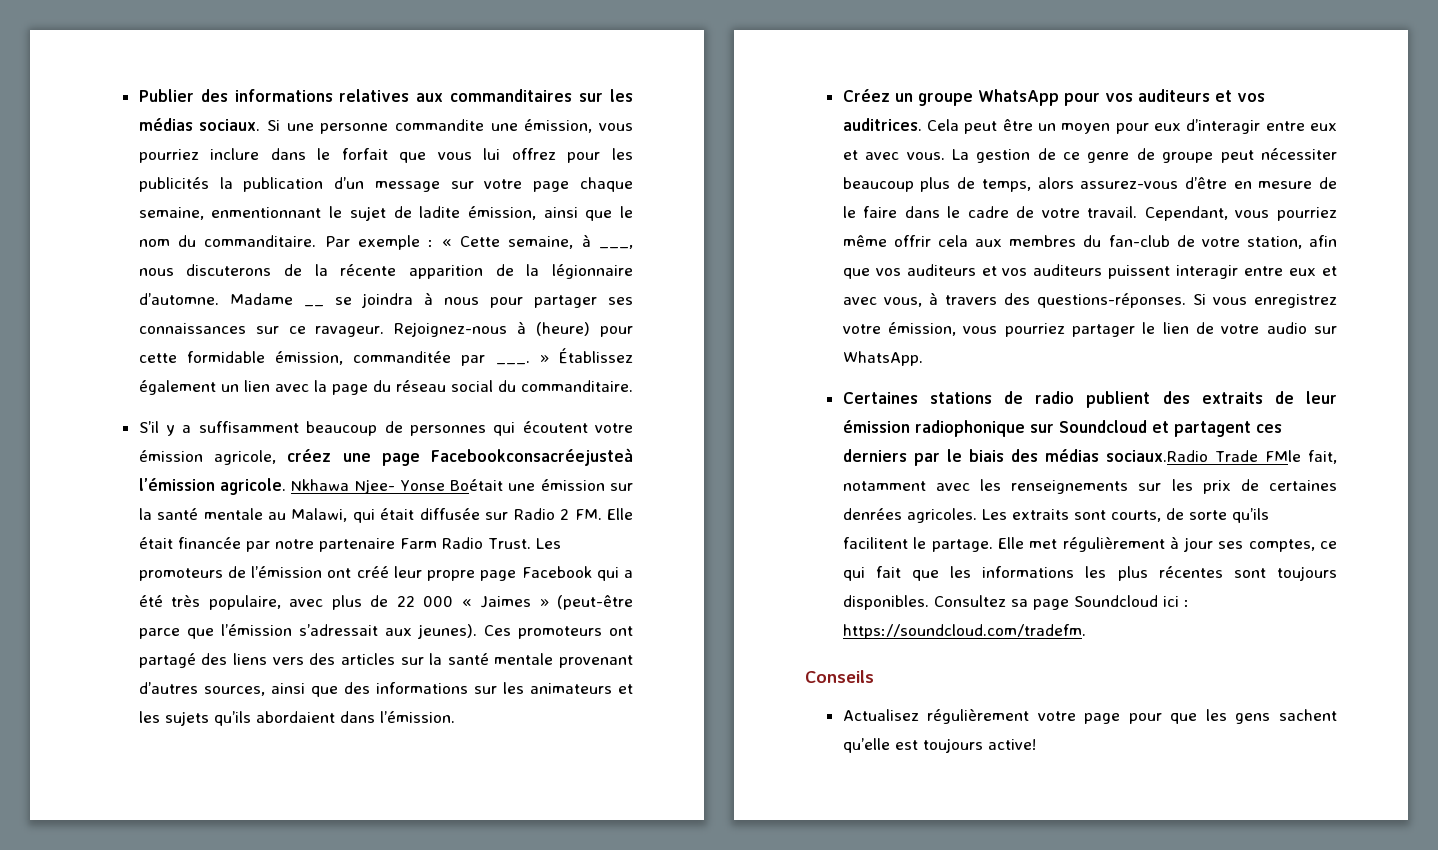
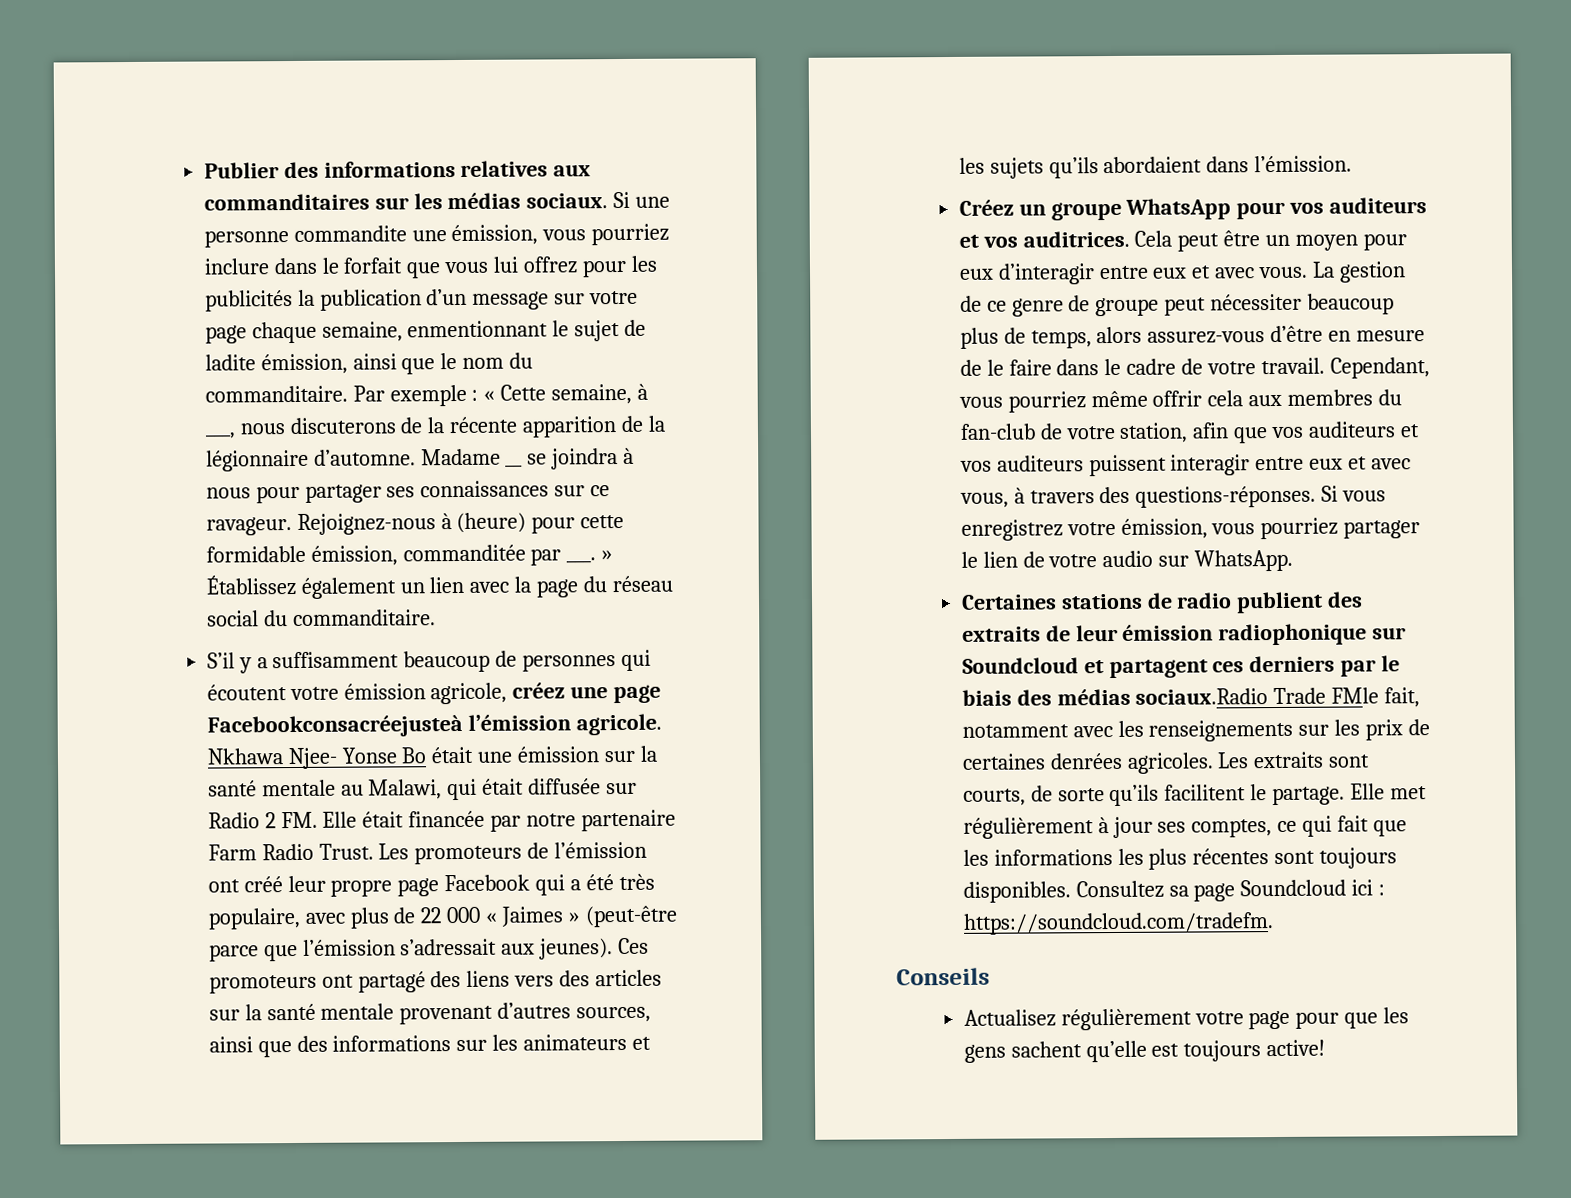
[450,479,504,491] Boétait -> [401,746,474,764] Bo était

